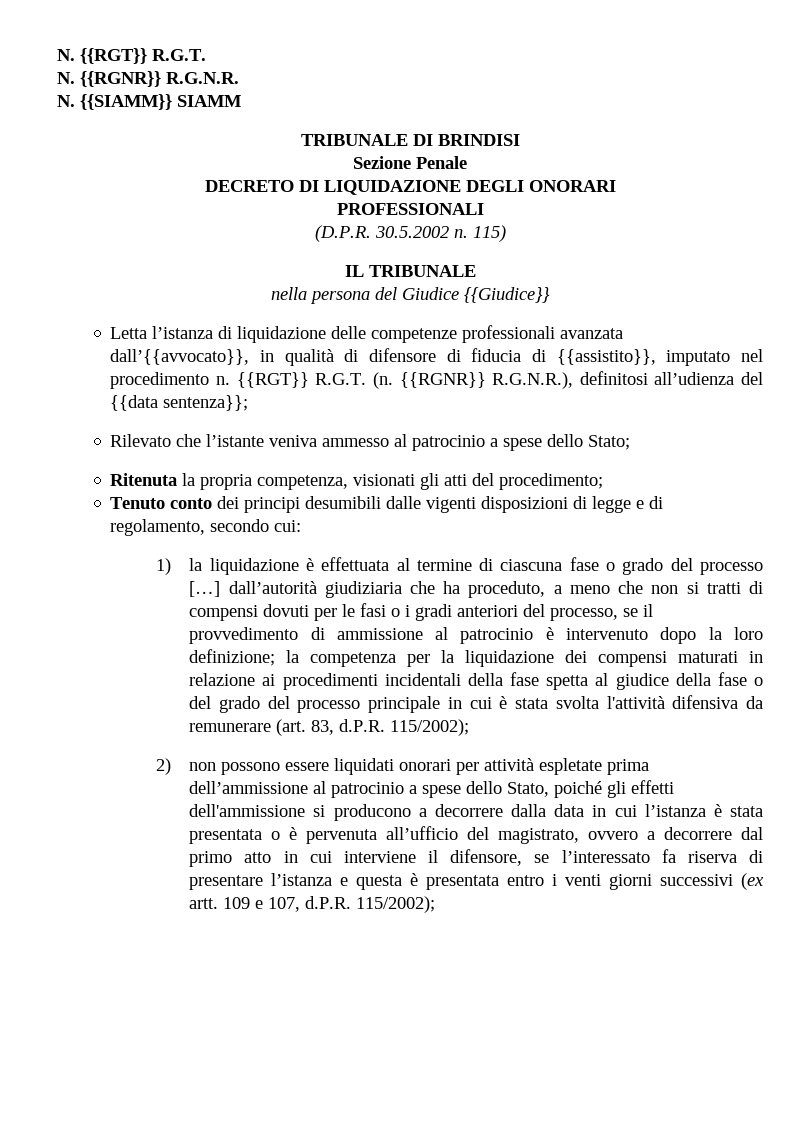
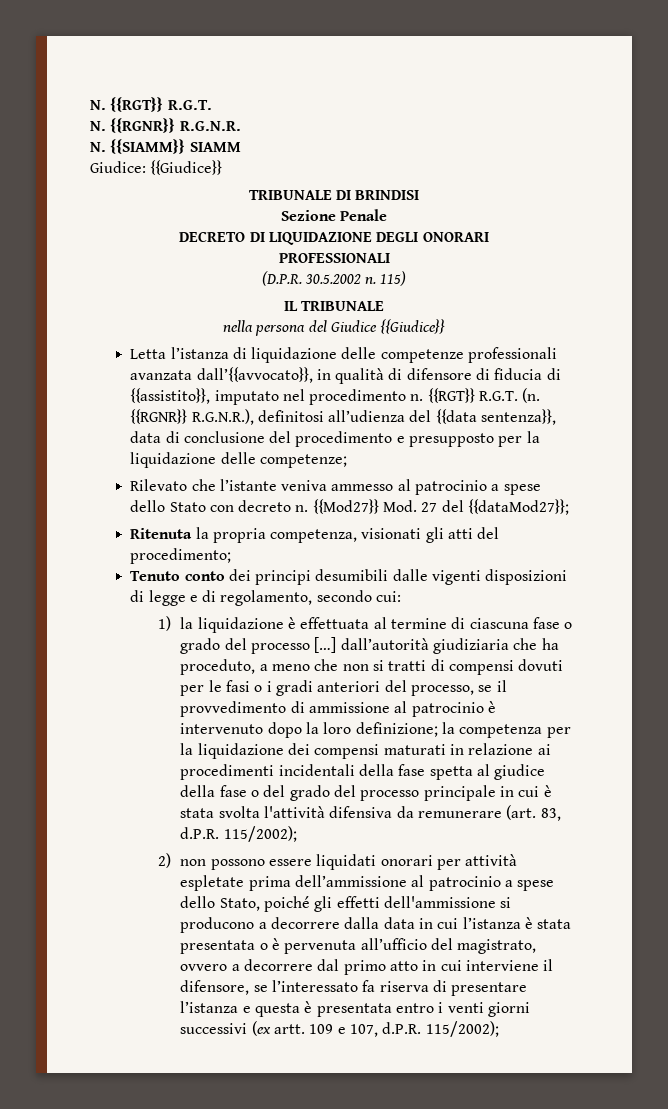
(241, 101) none -> [90,160,223,175] // Giudice: {{Giudice}}
[163,395,249,411] sentenza}}; -> [481,409,557,425] [130,431,540,447] [130,452,347,468] sentenza}}, data di conclusione del procedimento e presupposto per la liquidazione delle competenze;
[588,435,631,450] Stato; -> [169,499,570,515] Stato con decreto n. {{Mod27}} Mod. 27 del {{dataMod27}};

